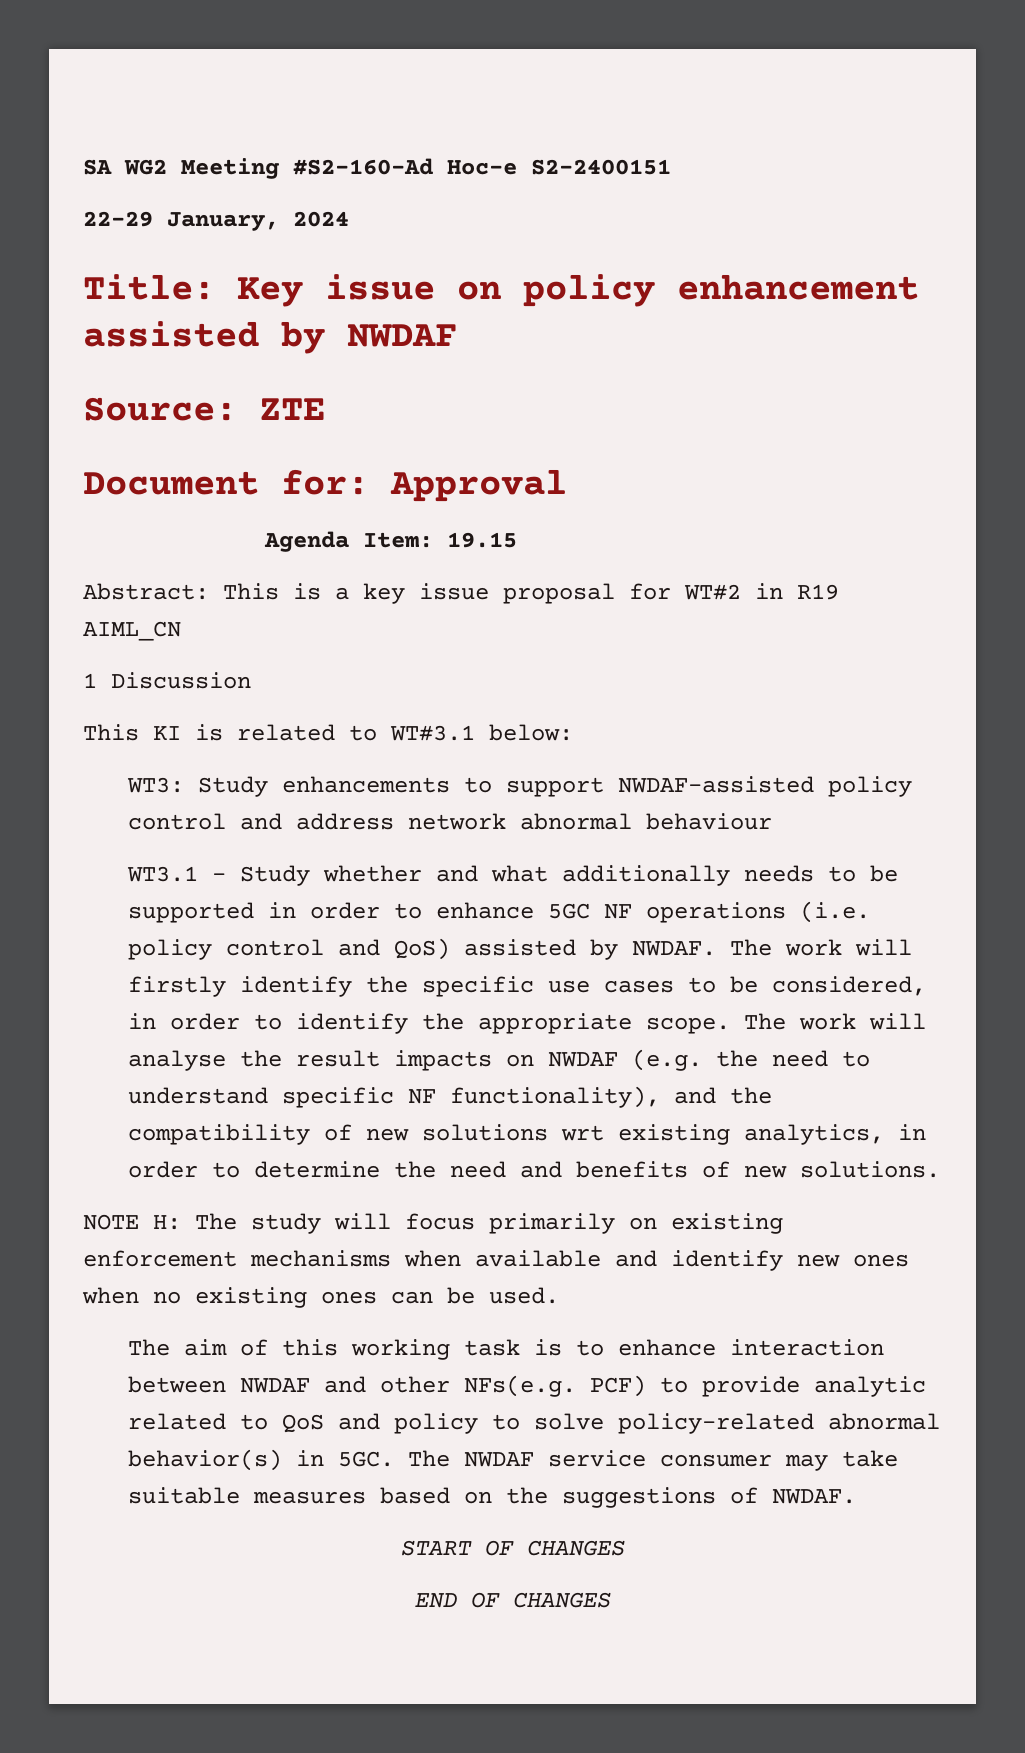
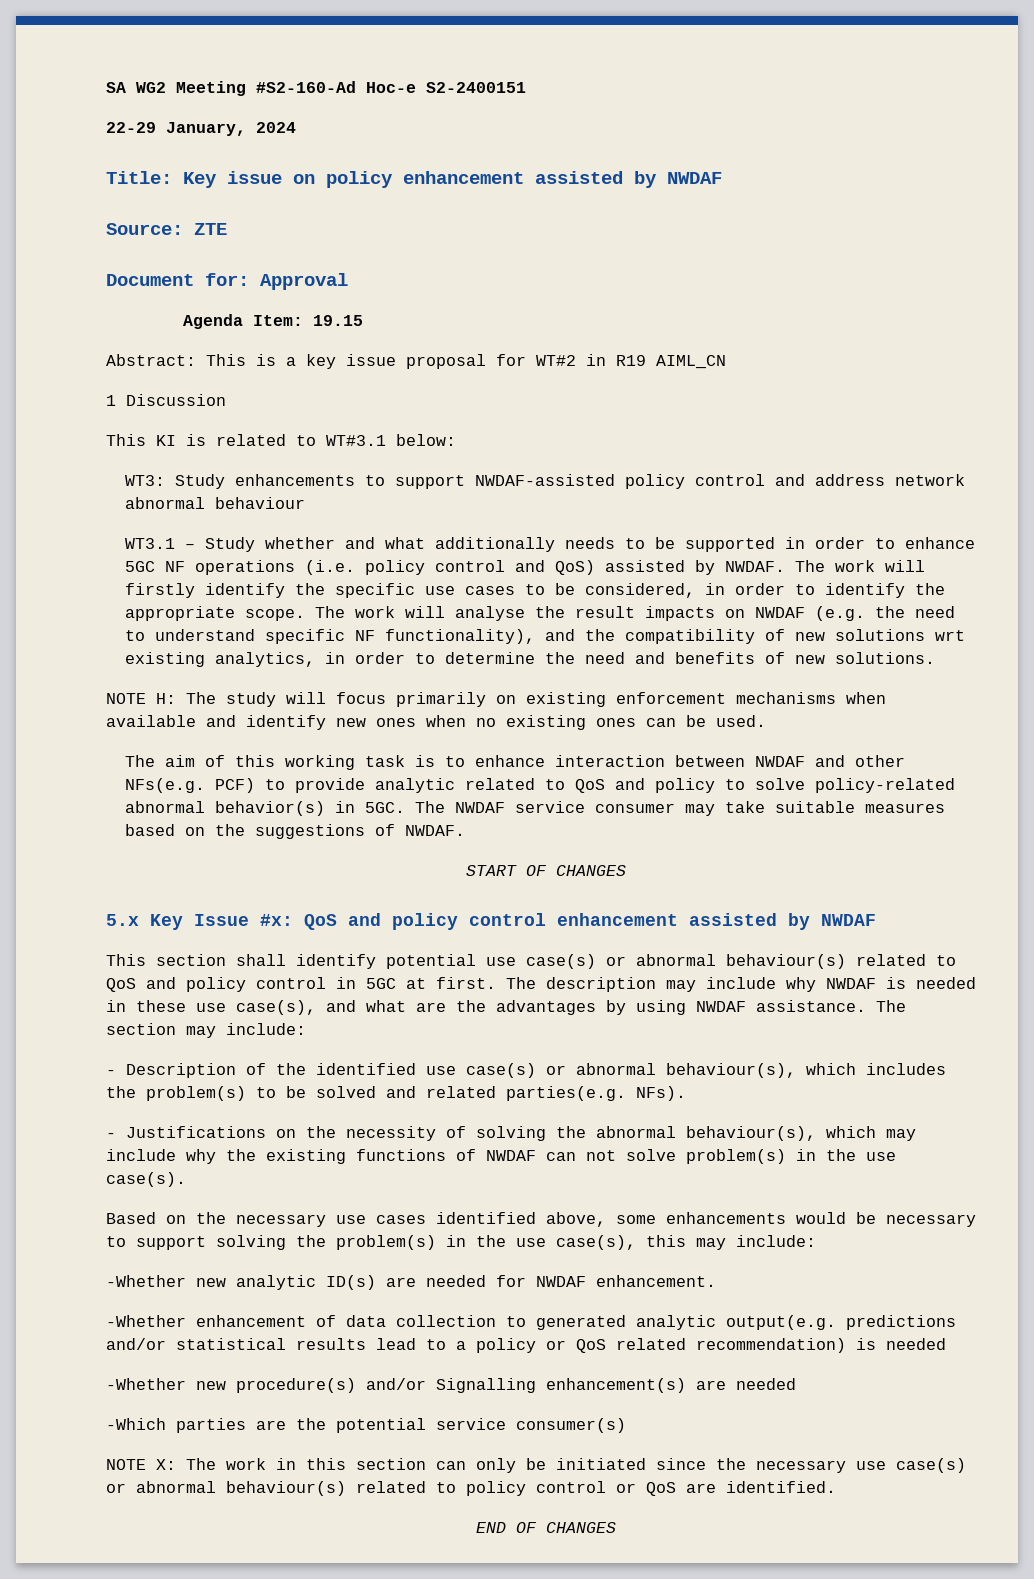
(625, 1548) none -> [106,913,876,930] [106,954,956,969] [106,977,976,992] [106,1000,906,1015] [106,1023,306,1038] [106,1063,946,1078] [106,1086,686,1101] [106,1126,916,1141] [106,1149,896,1164] [106,1172,186,1187] [106,1212,976,1227] [106,1235,816,1250] [106,1275,716,1290] [106,1315,956,1330] [106,1338,946,1353] [106,1378,796,1393] [106,1418,626,1433] [106,1458,966,1473] [106,1481,836,1496] // 5.x Key Issue #x: QoS and policy control enhancement assisted by NWDAF // This section shall identify potential use case(s) or abnormal behaviour(s) related to QoS and policy control in 5GC at first. The description may include why NWDAF is needed in these use case(s), and what are the advantages by using NWDAF assistance. The section may include: // - Description of the identified use case(s) or abnormal behaviour(s), which includes the problem(s) to be solved and related parties(e.g. NFs). // - Justifications on the necessity of solving the abnormal behaviour(s), which may include why the existing functions of NWDAF can not solve problem(s) in the use case(s). // Based on the necessary use cases identified above, some enhancements would be necessary to support solving the problem(s) in the use case(s), this may include: // -Whether new analytic ID(s) are needed for NWDAF enhancement. // -Whether enhancement of data collection to generated analytic output(e.g. predictions and/or statistical results lead to a policy or QoS related recommendation) is needed // -Whether new procedure(s) and/or Signalling enhancement(s) are needed // -Which parties are the potential service consumer(s) // NOTE X: The work in this section can only be initiated since the necessary use case(s) or abnormal behaviour(s) related to policy control or QoS are identified.

